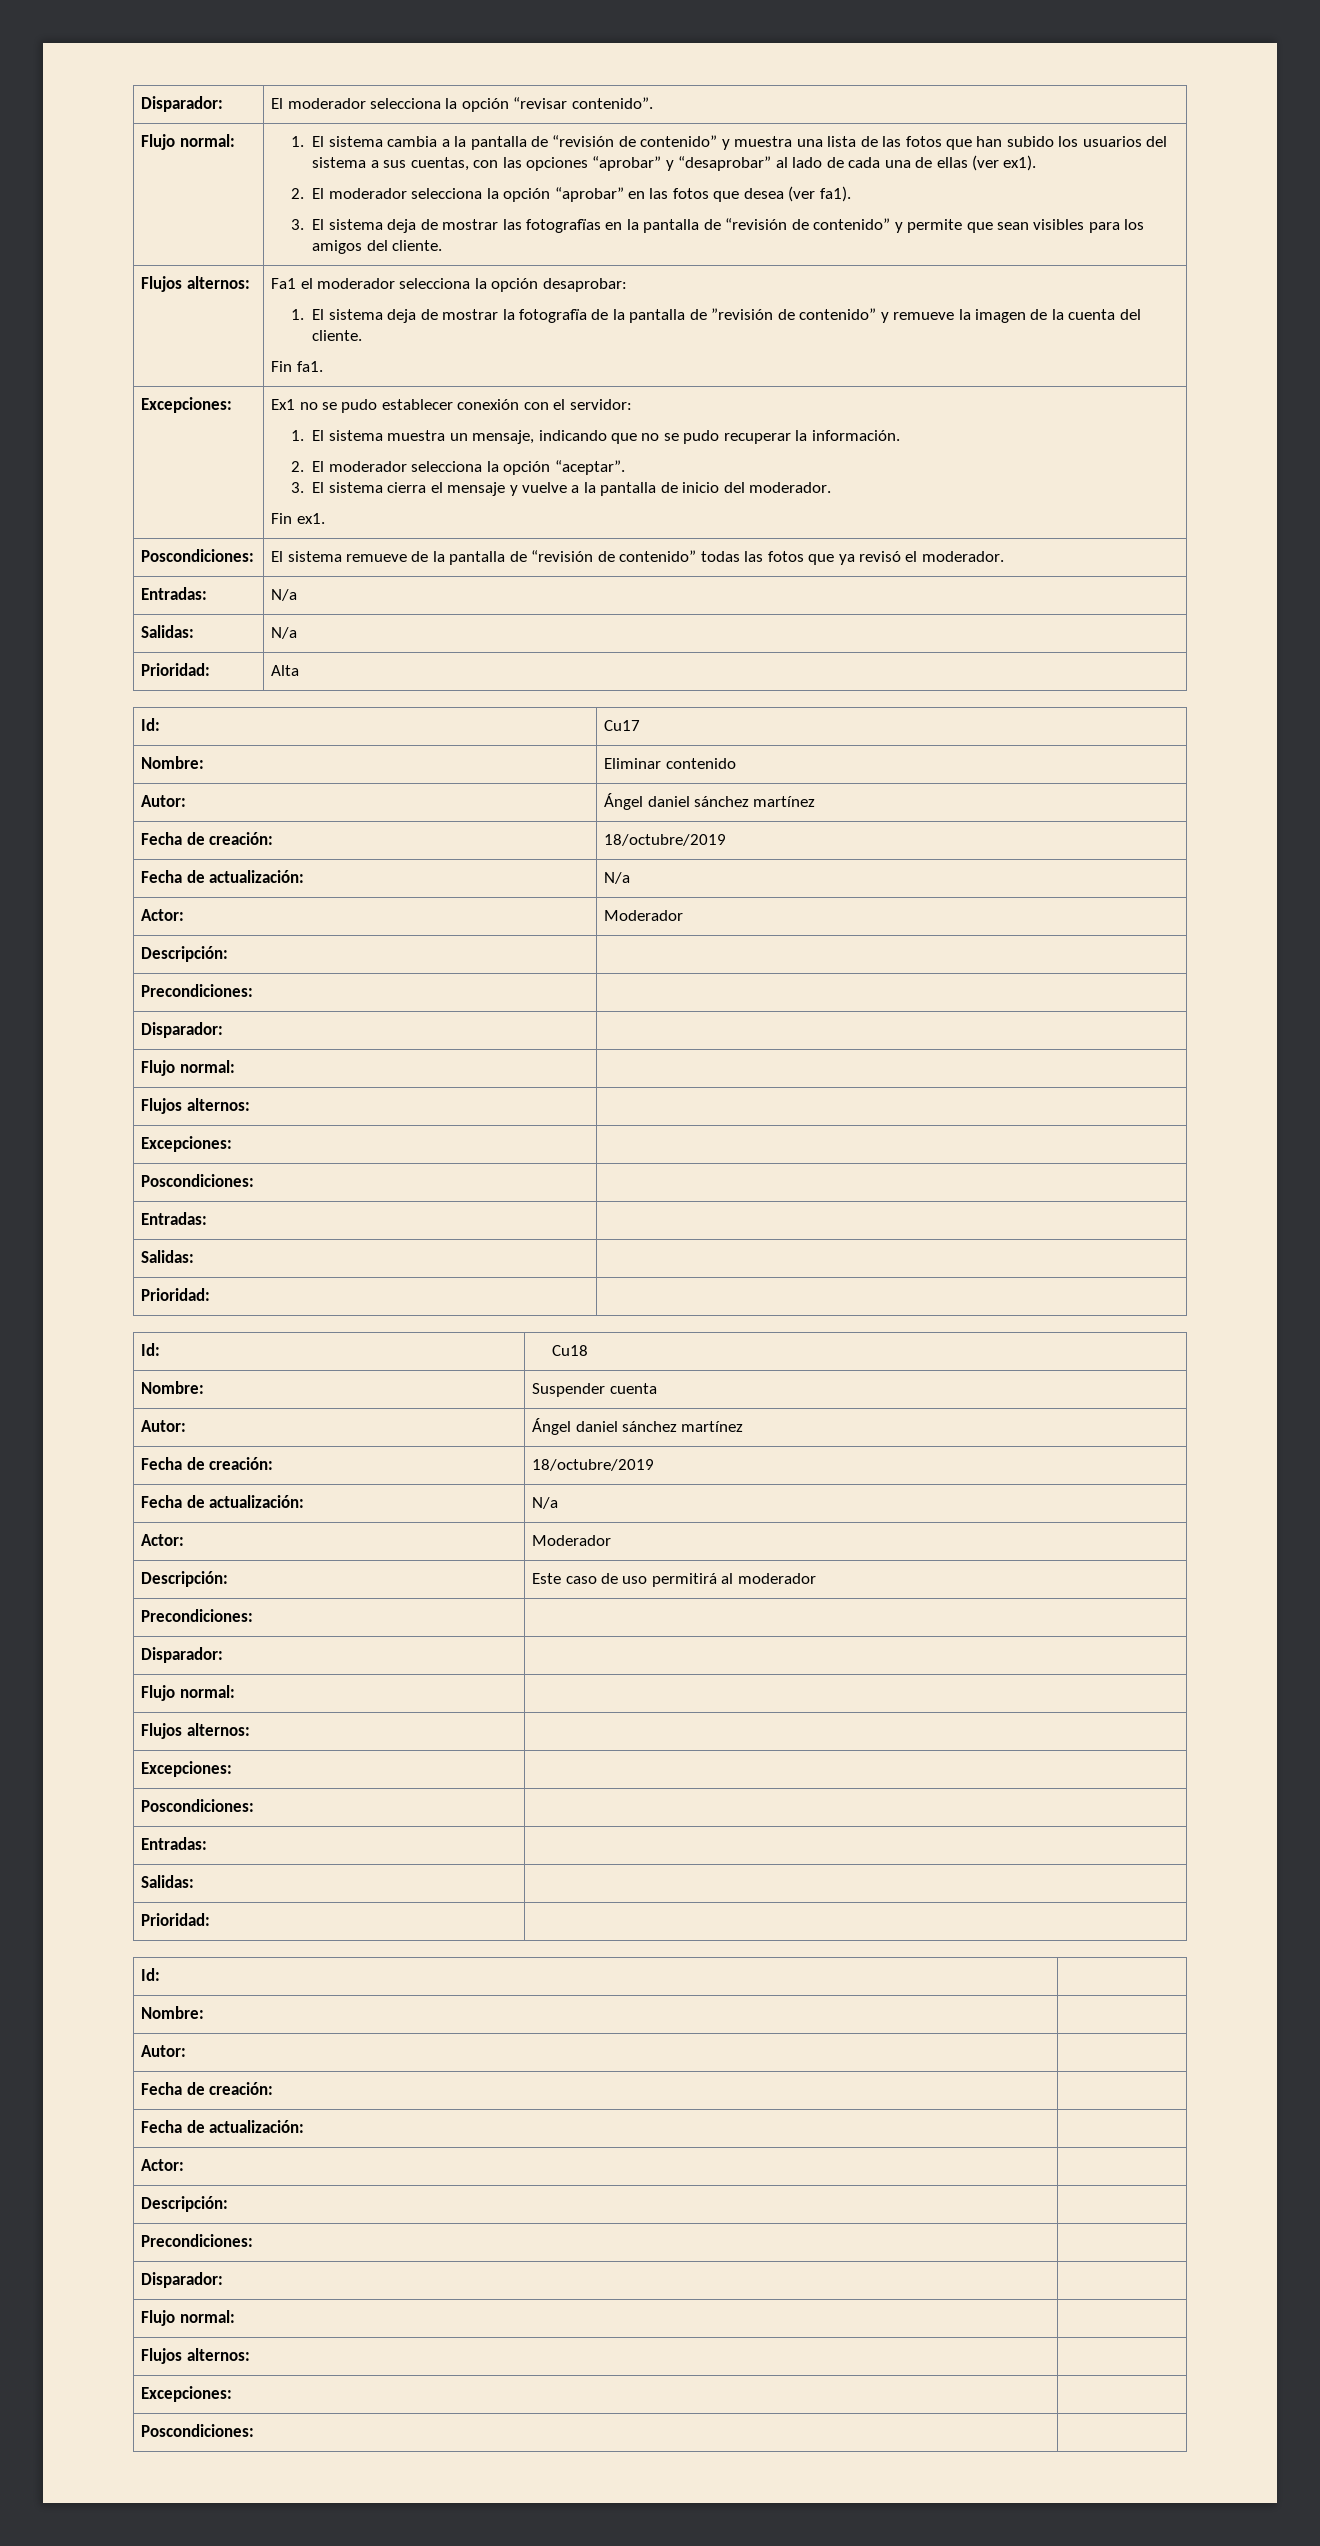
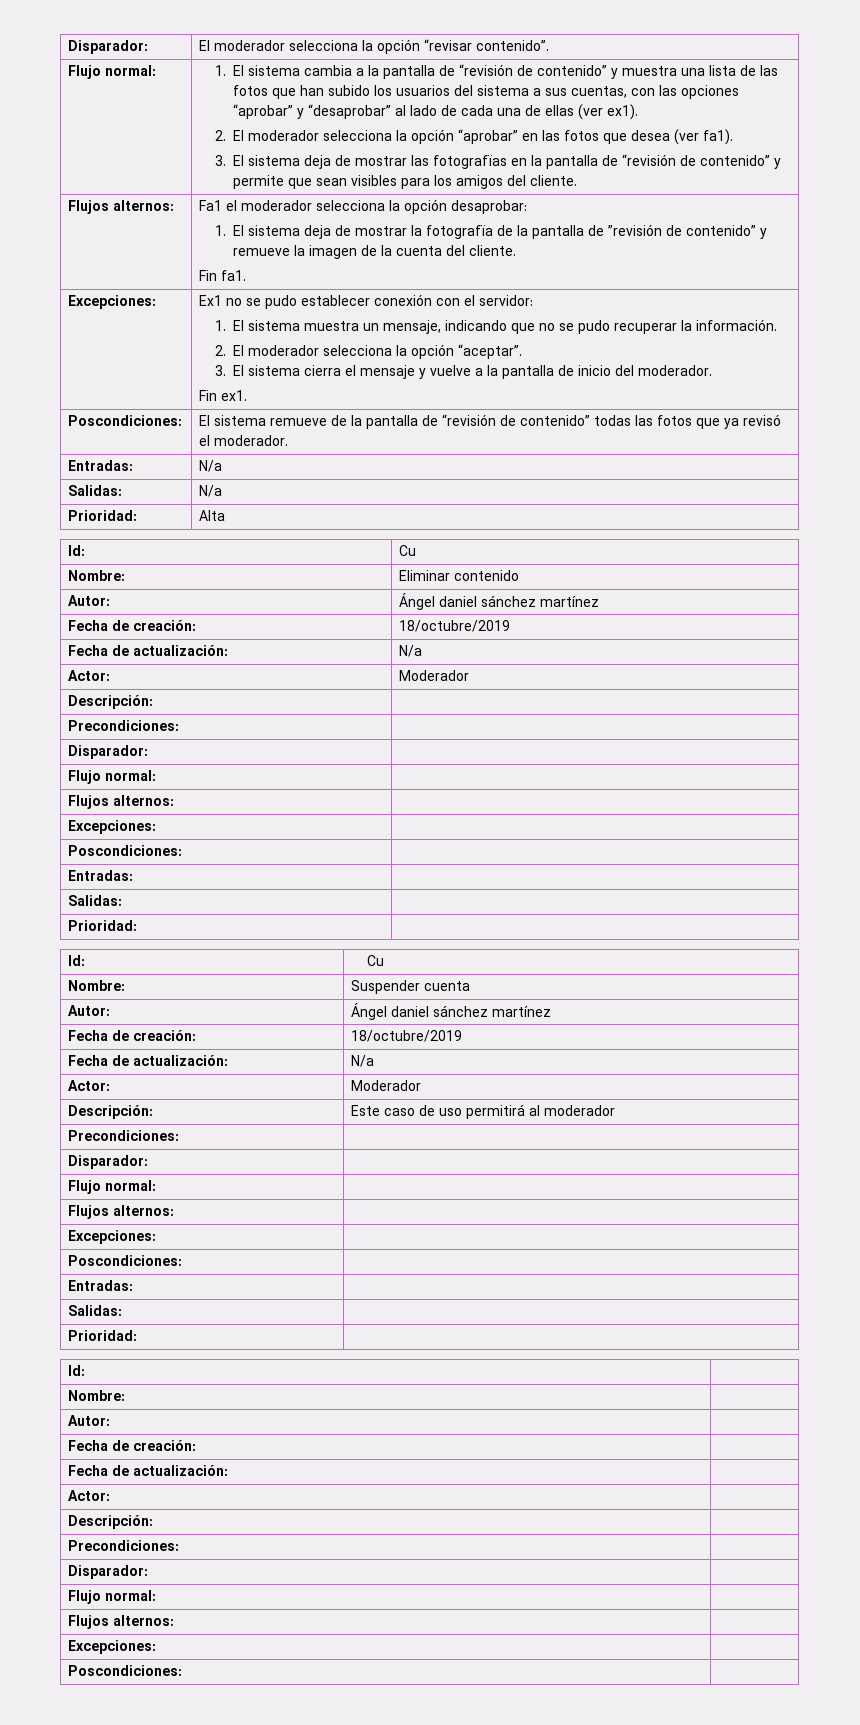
[604,720,641,731] Cu17 -> [399,545,417,556] Cu
[552,1345,589,1356] Cu18 -> [367,955,385,966] Cu

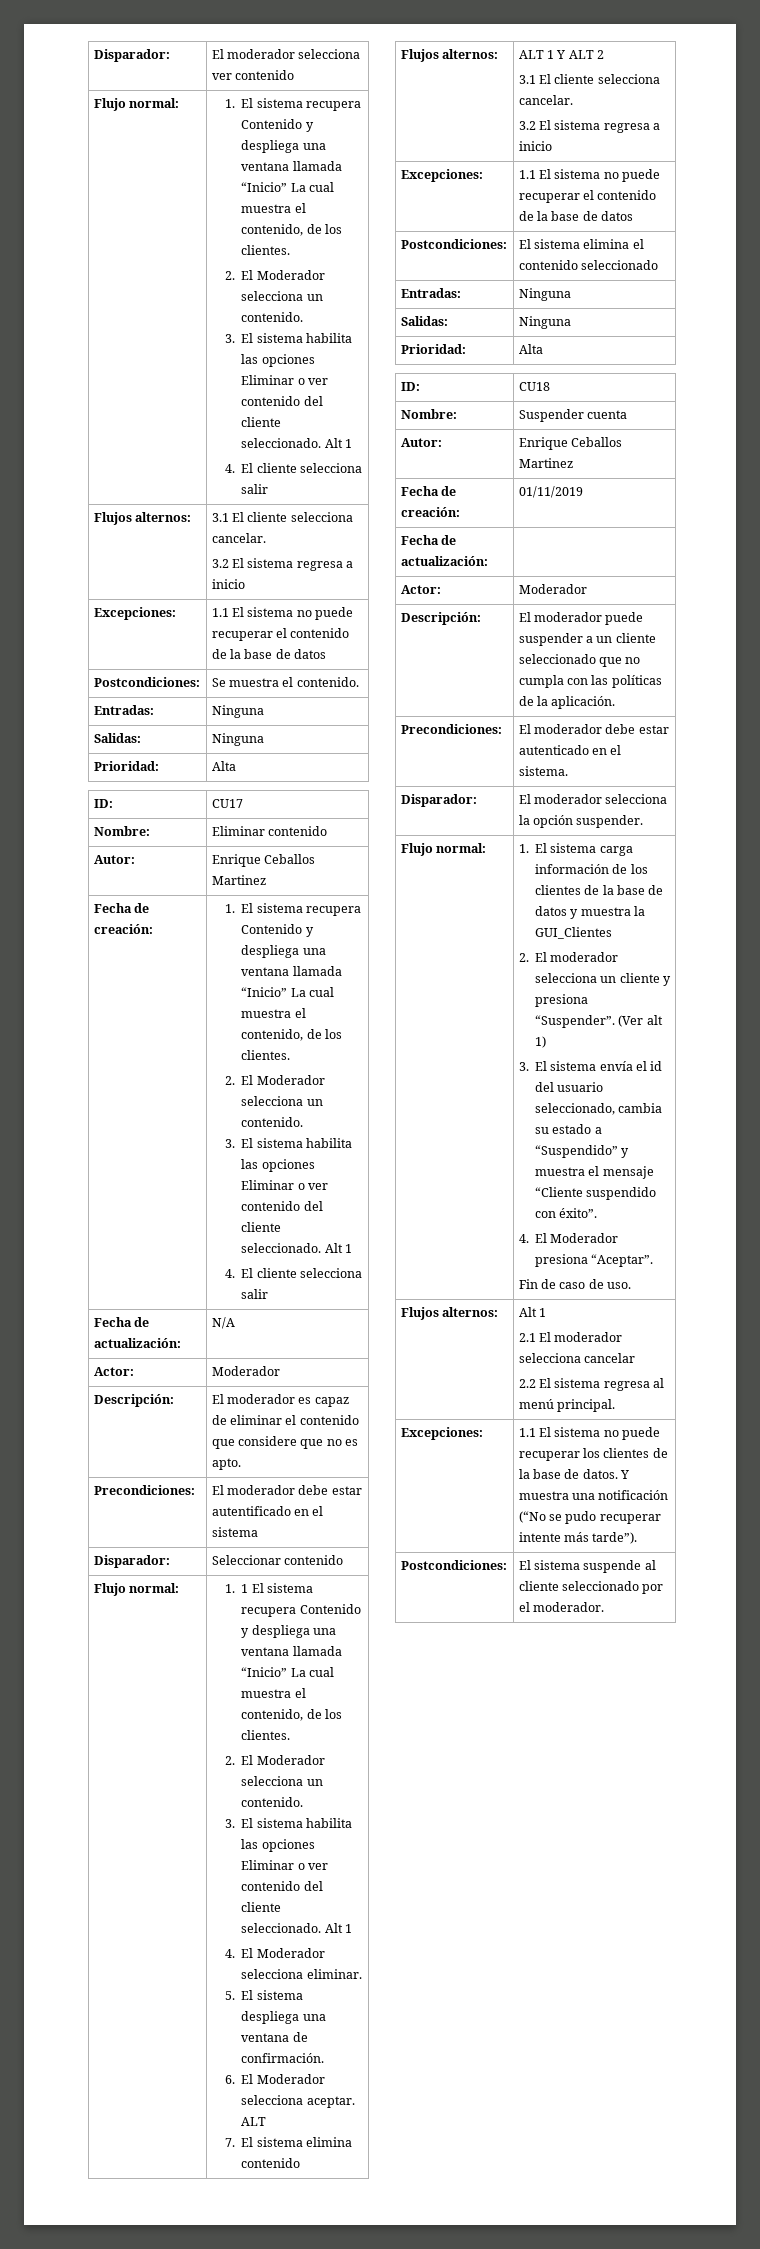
[68,40,149,54] [199,39,550,54] [68,65,157,79] [215,64,779,79] [233,85,740,99] [233,104,639,120] [215,129,734,145] [215,154,782,169] [233,175,578,189] [68,200,175,214] [199,199,528,214] [215,224,768,239] [233,245,517,259] [199,270,247,281] [68,295,157,309] [199,294,534,309] [215,319,778,334] [215,344,523,359] [215,365,713,379] [199,390,248,401] [68,415,183,426] [199,414,782,429] [199,435,289,446] [68,460,134,471] [199,460,223,472] [68,485,123,496] [199,485,223,497] [68,510,138,521] [199,510,226,521] [68,545,86,556] [399,545,417,556] Disparador: | El moderador selecciona la opción “revisar contenido”. // Flujo normal: | 1. El sistema cambia a la pantalla de “revisión de contenido” y muestra una lista de las fotos que han subido los usuarios del sistema a sus cuentas, con las opciones “aprobar” y “desaprobar” al lado de cada una de ellas (ver ex1). // 2. El moderador selecciona la opción “aprobar” en las fotos que desea (ver fa1). // 3. El sistema deja de mostrar las fotografïas en la pantalla de “revisión de contenido” y permite que sean visibles para los amigos del cliente. // Flujos alternos: | Fa1 el moderador selecciona la opción desaprobar: // 1. El sistema deja de mostrar la fotografïa de la pantalla de ”revisión de contenido” y remueve la imagen de la cuenta del cliente. // Fin fa1. // Excepciones: | Ex1 no se pudo establecer conexión con el servidor: // 1. El sistema muestra un mensaje, indicando que no se pudo recuperar la información. // 2. El moderador selecciona la opción “aceptar”. // 3. El sistema cierra el mensaje y vuelve a la pantalla de inicio del moderador. // Fin ex1. // Poscondiciones: | El sistema remueve de la pantalla de “revisión de contenido” todas las fotos que ya revisó el moderador. // Entradas: | N/a // Salidas: | N/a // Prioridad: | Alta // Id: | Cu -> [93,49,170,62] [211,49,361,59] [211,70,294,80] [93,98,179,111] [225,98,362,111] [241,119,314,132] [241,140,326,153] [241,161,342,171] [241,182,335,192] [241,203,306,213] [241,224,343,236] [241,245,291,255] [225,270,325,280] [241,291,323,301] [241,312,304,322] [225,333,353,343] [241,354,315,367] [241,375,329,385] [241,396,323,406] [241,417,282,427] [241,438,353,448] [225,463,363,473] [241,484,269,494] [93,512,191,525] [211,512,353,522] [211,533,266,543] [211,558,354,571] [211,579,245,589] [93,607,176,620] [211,607,354,620] [211,628,350,641] [211,649,327,659] [93,677,200,687] [211,677,359,687] [93,705,154,715] [211,705,264,718] [93,733,141,743] [211,733,264,746] [93,761,159,771] [211,761,236,771] [93,799,113,808] [211,799,243,808] Disparador: | El moderador selecciona ver contenido // Flujo normal: | 1. El sistema recupera Contenido y despliega una ventana llamada “Inicio” La cual muestra el contenido, de los clientes. // 2. El Moderador selecciona un contenido. // 3. El sistema habilita las opciones Eliminar o ver contenido del cliente seleccionado. Alt 1 // 4. El cliente selecciona salir // Flujos alternos: | 3.1 El cliente selecciona cancelar. // 3.2 El sistema regresa a inicio // Excepciones: | 1.1 El sistema no puede recuperar el contenido de la base de datos // Postcondiciones: | Se muestra el contenido. // Entradas: | Ninguna // Salidas: | Ninguna // Prioridad: | Alta // ID: | CU17
[399,593,600,610] [68,620,197,631] [399,620,511,632] [68,645,229,656] [399,645,423,657] [68,670,111,681] [399,670,470,681] [68,695,154,709] [68,720,180,731] [68,745,149,759] [68,770,157,784] [68,795,175,809] [68,820,157,834] [68,845,183,856] [68,870,134,881] [68,895,123,906] [68,920,138,931] [68,955,86,966] [367,955,385,966] Ángel daniel sánchez martínez // Fecha de creación: | 18/octubre/2019 // Fecha de actualización: | N/a // Actor: | Moderador // Descripción: | // Precondiciones: | // Disparador: | // Flujo normal: | // Flujos alternos: | // Excepciones: | // Poscondiciones: | // Entradas: | // Salidas: | // Prioridad: | // Id: | Cu -> [211,854,315,867] [211,875,266,885] [93,903,149,913] [93,924,153,934] [225,903,362,916] [241,924,314,937] [241,945,326,958] [241,966,342,976] [241,987,335,997] [241,1008,306,1018] [241,1029,343,1041] [241,1050,291,1060] [225,1075,325,1085] [241,1096,323,1106] [241,1117,304,1127] [225,1138,353,1148] [241,1159,315,1172] [241,1180,329,1190] [241,1201,323,1211] [241,1222,282,1232] [241,1243,353,1253] [225,1268,363,1278] [241,1289,269,1299] [93,1317,149,1327] [93,1338,181,1348] [211,1317,235,1329] [93,1367,134,1376] [211,1366,280,1376] [93,1394,174,1407] [211,1394,349,1407] [211,1415,359,1425] [211,1436,359,1449] [211,1458,241,1470] [93,1485,195,1495] [211,1485,362,1495] [211,1506,324,1516] [211,1527,258,1537] [93,1555,170,1568] [211,1555,343,1565] [93,1583,179,1596] [225,1583,314,1593] [241,1604,361,1617] [241,1625,337,1638] [241,1646,342,1656] [241,1667,335,1677] [241,1688,306,1698] [241,1709,343,1721] [241,1730,291,1740] [225,1755,325,1765] [241,1776,323,1786] [241,1797,304,1807] [225,1818,353,1828] [241,1839,315,1852] [241,1860,329,1870] [241,1881,323,1891] [241,1902,282,1912] [241,1923,353,1933] [225,1948,325,1958] [241,1969,362,1979] [225,1990,303,2000] [241,2011,326,2024] [241,2032,308,2042] [241,2053,325,2063] [225,2074,325,2084] [241,2095,355,2108] [241,2117,267,2126] [225,2137,353,2147] [241,2158,301,2168] [400,49,498,62] [518,50,605,59] [518,74,660,84] [518,95,573,105] [518,120,661,133] [518,141,552,151] [400,169,483,182] [518,169,661,182] [518,190,657,203] [518,211,634,221] [400,239,507,249] [518,239,644,249] [518,260,658,270] [400,288,461,298] [518,288,571,301] [400,316,448,326] [518,316,571,329] [400,344,466,354] [518,344,543,354] [400,382,420,391] [518,382,550,391] Enrique Ceballos Martinez // Fecha de creación: | 1. El sistema recupera Contenido y despliega una ventana llamada “Inicio” La cual muestra el contenido, de los clientes. // 2. El Moderador selecciona un contenido. // 3. El sistema habilita las opciones Eliminar o ver contenido del cliente seleccionado. Alt 1 // 4. El cliente selecciona salir // Fecha de actualización: | N/A // Actor: | Moderador // Descripción: | El moderador es capaz de eliminar el contenido que considere que no es apto. // Precondiciones: | El moderador debe estar autentificado en el sistema // Disparador: | Seleccionar contenido // Flujo normal: | 1. 1 El sistema recupera Contenido y despliega una ventana llamada “Inicio” La cual muestra el contenido, de los clientes. // 2. El Moderador selecciona un contenido. // 3. El sistema habilita las opciones Eliminar o ver contenido del cliente seleccionado. Alt 1 // 4. El Moderador selecciona eliminar. // 5. El sistema despliega una ventana de confirmación. // 6. El Moderador selecciona aceptar. ALT // 7. El sistema elimina contenido // Flujos alternos: | ALT 1 Y ALT 2 // 3.1 El cliente selecciona cancelar. // 3.2 El sistema regresa a inicio // Excepciones: | 1.1 El sistema no puede recuperar el contenido de la base de datos // Postcondiciones: | El sistema elimina el contenido seleccionado // Entradas: | Ninguna // Salidas: | Ninguna // Prioridad: | Alta // ID: | CU18
[351,1003,552,1020] [68,1030,197,1041] [351,1030,463,1042] [68,1055,229,1066] [351,1055,375,1067] [68,1080,111,1091] [351,1080,422,1091] [68,1105,154,1119] [351,1104,616,1119] [68,1130,180,1141] [68,1155,149,1169] [68,1180,157,1194] [68,1205,175,1219] [68,1230,157,1244] [68,1255,183,1266] [68,1280,134,1291] [68,1305,123,1316] [68,1330,138,1341] [68,1365,86,1376] [68,1390,126,1401] [68,1415,111,1426] [68,1440,197,1451] Ángel daniel sánchez martínez // Fecha de creación: | 18/octubre/2019 // Fecha de actualización: | N/a // Actor: | Moderador // Descripción: | Este caso de uso permitirá al moderador // Precondiciones: | // Disparador: | // Flujo normal: | // Flujos alternos: | // Excepciones: | // Poscondiciones: | // Entradas: | // Salidas: | // Prioridad: | // Id: | // Nombre: | // Autor: | // Fecha de creación: | -> [518,437,622,450] [518,458,573,468] [400,486,456,496] [400,507,460,517] [518,486,583,498] Enrique Ceballos Martinez // Fecha de creación: | 01/11/2019
[68,1515,154,1529] [68,1540,180,1551] [68,1565,149,1579] [68,1590,157,1604] [68,1615,175,1629] [68,1640,157,1654] [68,1665,183,1676] // Descripción: | // Precondiciones: | // Disparador: | // Flujo normal: | // Flujos alternos: | // Excepciones: | // Poscondiciones: | -> [518,584,587,594] [400,612,481,625] [518,612,644,625] [518,633,656,646] [518,654,641,667] [518,675,662,688] [518,696,616,709] [400,724,502,734] [518,724,669,734] [518,745,622,755] [518,766,568,776] [400,794,477,807] [518,794,668,804] [518,815,644,828] [400,843,486,856] [518,843,633,856] [534,864,648,874] [534,885,664,895] [534,906,645,919] [534,927,612,939] [518,952,619,962] [534,973,671,986] [534,994,588,1007] [534,1015,663,1028] [534,1036,546,1048] [518,1061,663,1071] [534,1082,604,1092] [534,1103,663,1115] [534,1124,602,1134] [534,1145,630,1158] [534,1166,654,1179] [534,1187,657,1200] [534,1208,598,1218] [518,1233,619,1243] [534,1254,654,1267] [518,1279,632,1289] [400,1307,498,1320] [518,1307,546,1317] [518,1332,623,1342] [518,1353,635,1363] [518,1378,665,1391] [518,1399,615,1412] [400,1427,483,1440] [518,1427,661,1440] [518,1448,668,1461] [518,1469,630,1479] [518,1490,669,1500] [518,1511,661,1524] [518,1532,638,1544] [400,1560,507,1570] [518,1560,656,1573] [518,1581,664,1594] [518,1602,604,1612] Moderador // Descripción: | El moderador puede suspender a un cliente seleccionado que no cumpla con las políticas de la aplicación. // Precondiciones: | El moderador debe estar autenticado en el sistema. // Disparador: | El moderador selecciona la opción suspender. // Flujo normal: | 1. El sistema carga información de los clientes de la base de datos y muestra la GUI_Clientes // 2. El moderador selecciona un cliente y presiona “Suspender”. (Ver alt 1) // 3. El sistema envía el id del usuario seleccionado, cambia su estado a “Suspendido” y muestra el mensaje “Cliente suspendido con éxito”. // 4. El Moderador presiona “Aceptar”. // Fin de caso de uso. // Flujos alternos: | Alt 1 // 2.1 El moderador selecciona cancelar // 2.2 El sistema regresa al menú principal. // Excepciones: | 1.1 El sistema no puede recuperar los clientes de la base de datos. Y muestra una notificación (“No se pudo recuperar intente más tarde”). // Postcondiciones: | El sistema suspende al cliente seleccionado por el moderador.

